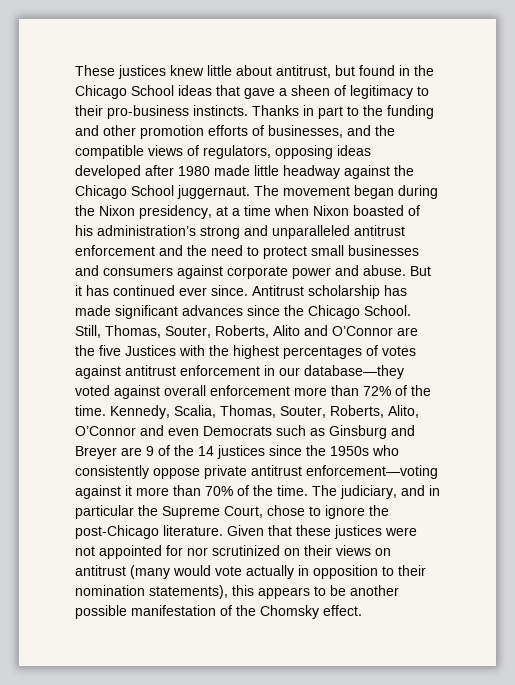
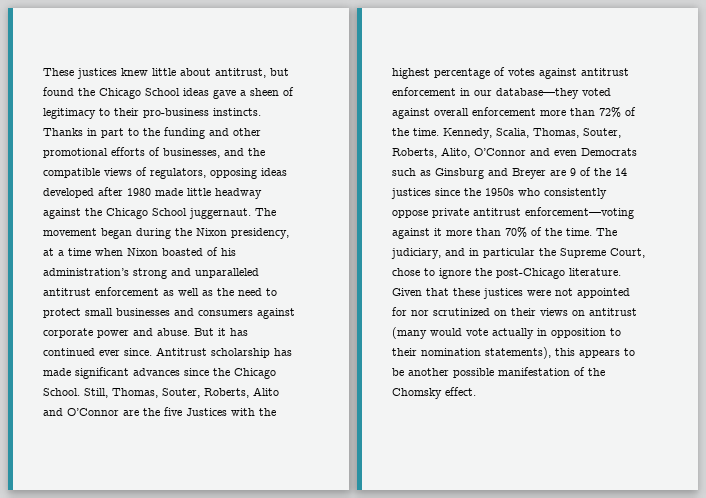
[399,65,410,76] in -> (74, 91) none
[216,85,240,96] that -> (209, 92) none
[140,125,204,139] promotion -> [43,148,108,158] promotional
[159,245,183,256] and -> [163,288,213,296] as well as
[283,346,362,359] percentages -> [434,68,490,79] percentage

